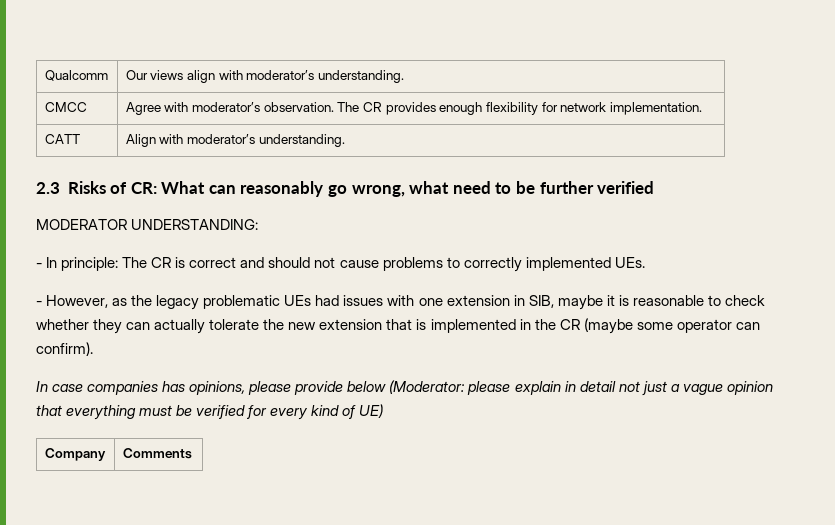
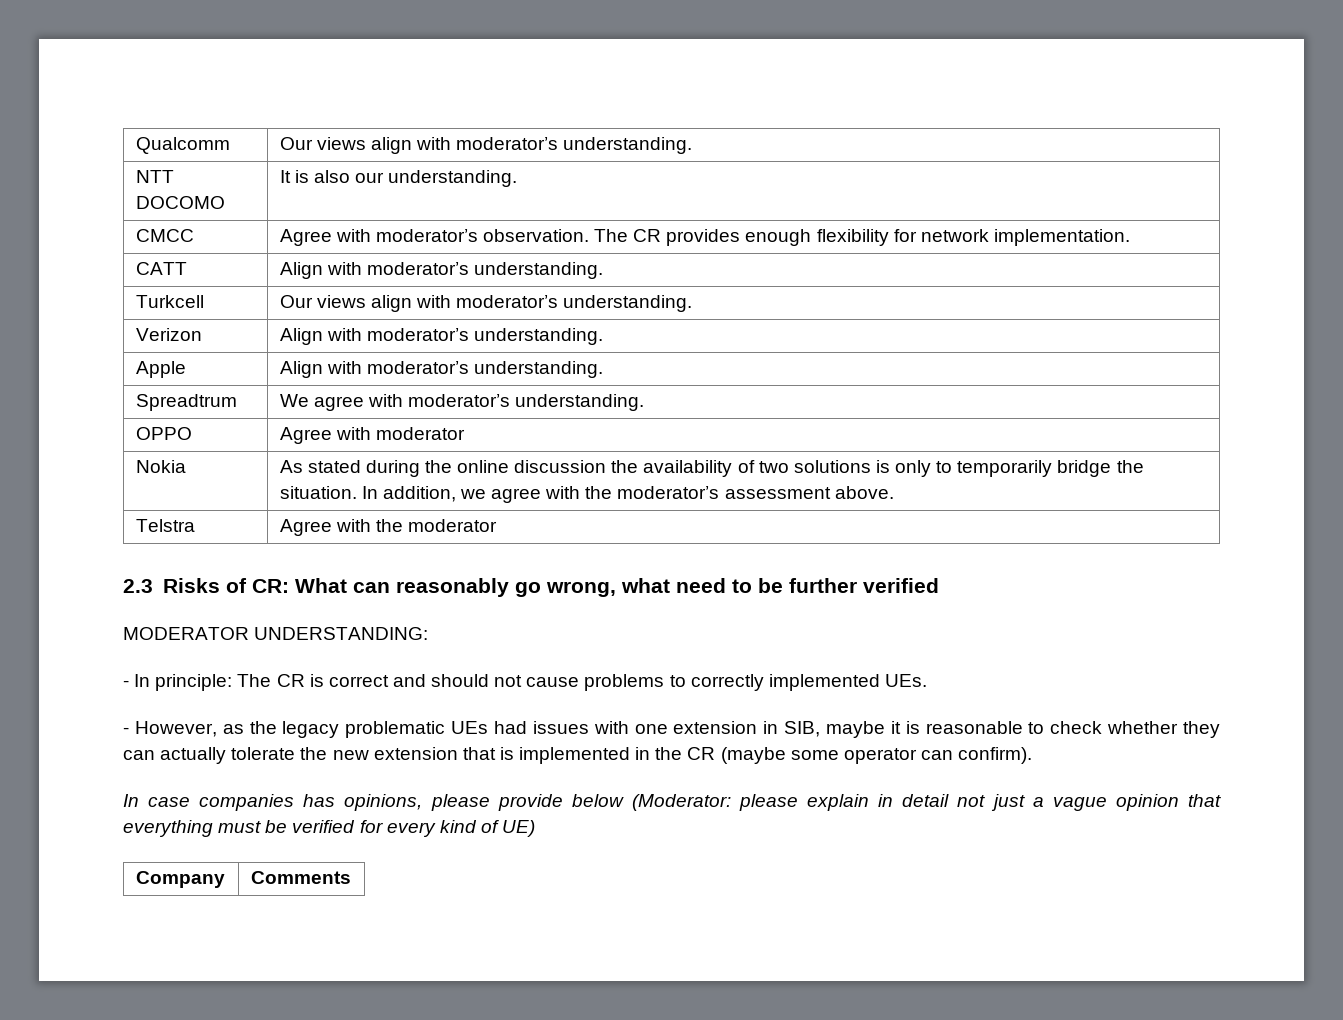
(405, 76) none -> [135,170,174,183] [135,196,225,209] [279,170,518,187] // NTT DOCOMO | It is also our understanding.
(345, 140) none -> [135,295,204,308] [279,295,693,312] [135,328,202,341] [279,328,603,345] [135,361,186,378] [279,361,603,378] [135,394,237,411] [279,394,645,411] [135,427,192,440] [279,427,465,444] [135,460,186,473] [279,460,1144,477] [279,486,894,503] [135,519,195,532] [279,519,497,536] // Turkcell | Our views align with moderator’s understanding. // Verizon | Align with moderator’s understanding. // Apple | Align with moderator’s understanding. // Spreadtrum | We agree with moderator’s understanding. // OPPO | Agree with moderator // Nokia | As stated during the online discussion the availability of two solutions is only to temporarily bridge the situation. In addition, we agree with the moderator’s assessment above. // Telstra | Agree with the moderator

